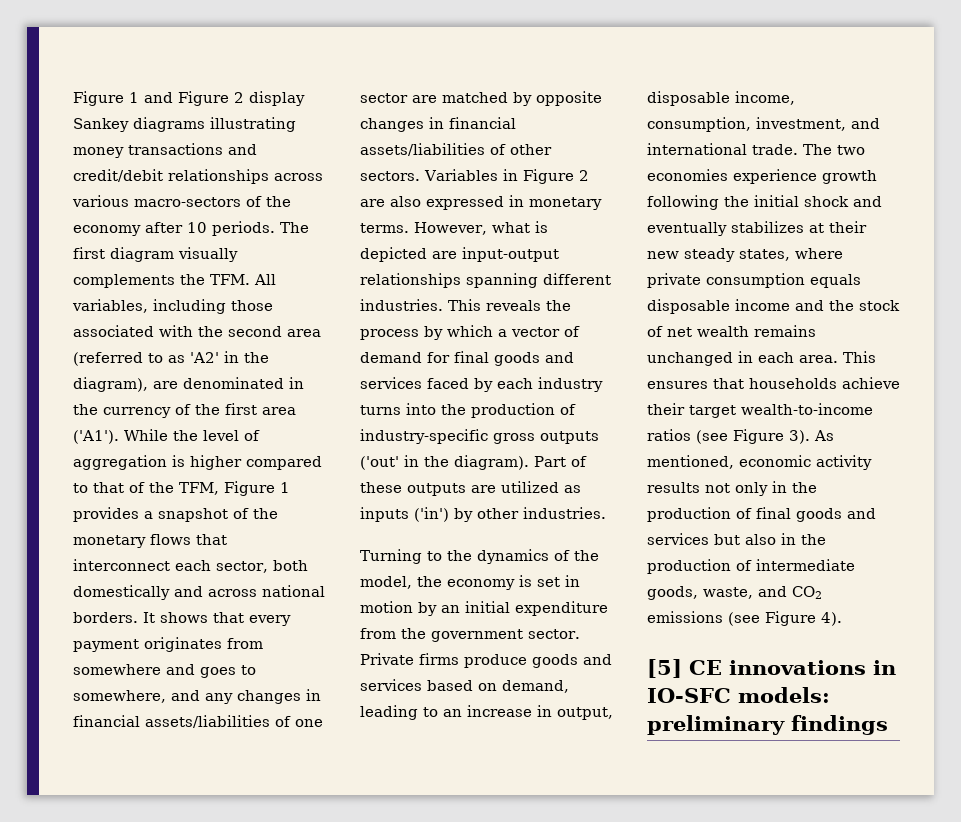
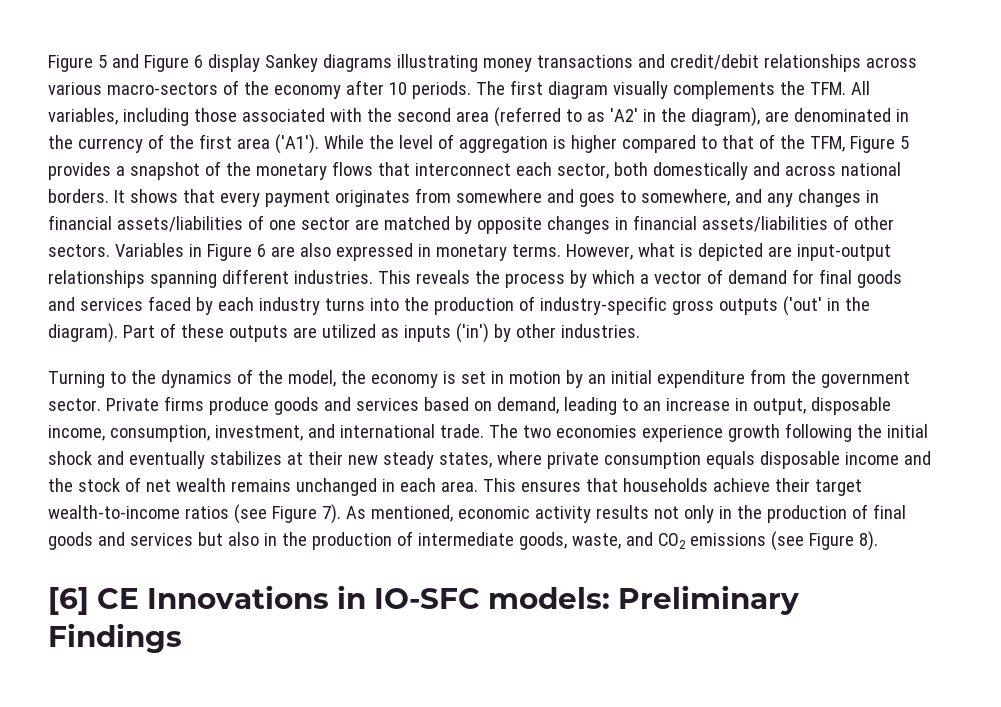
[73,91,139,106] Figure 1 -> [48,55,107,72] Figure 5
[234,92,244,103] 2 -> [193,55,203,68] 6
[280,482,290,493] 1 -> [899,136,909,149] 5
[578,170,589,181] 2 -> [256,244,266,257] 6
[789,430,810,444] 3). -> [321,504,341,524] 7).
[821,612,842,626] [647,659,866,678] 4). // [5] CE innovations -> [858,531,878,551] [48,585,329,615] 8). // [6] CE Innovations
[647,715,888,735] preliminary findings -> [618,585,799,615] [48,623,182,653] Preliminary Findings

